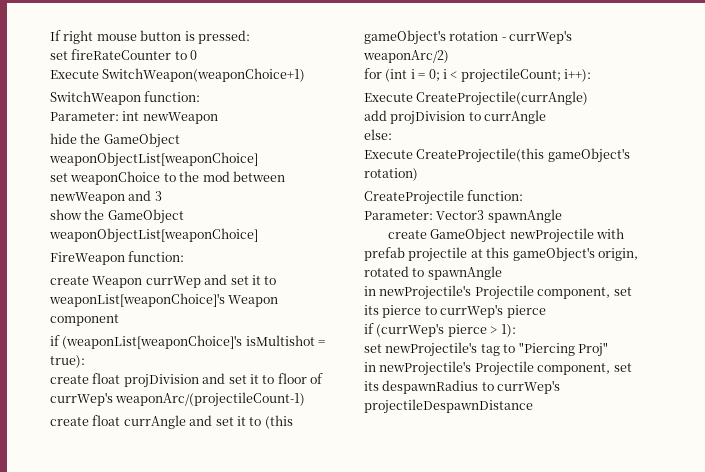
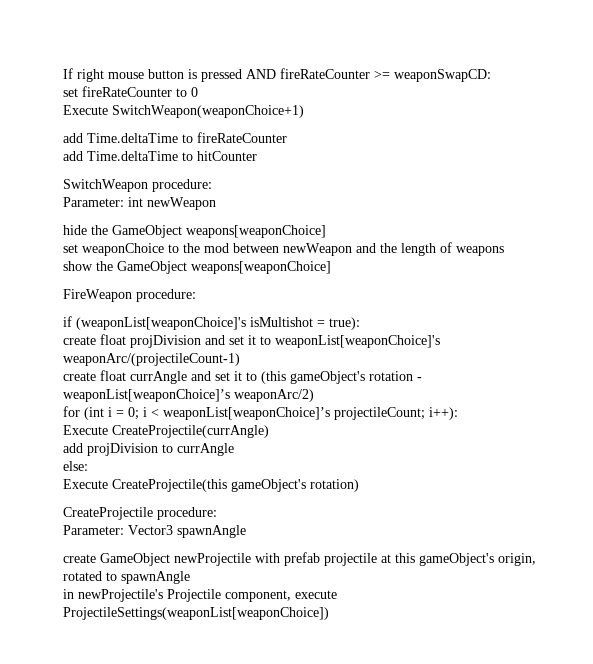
[197,30,250,44] pressed: -> [201,68,491,82] pressed AND fireRateCounter >= weaponSwapCD:
(306, 75) none -> [63,132,287,143] [63,151,257,161] // add Time.deltaTime to fireRateCounter // add Time.deltaTime to hitCounter
[144,91,201,102] function: -> [152,179,212,192] procedure:
[49,152,258,167] weaponObjectList[weaponChoice] -> [186,225,326,238] weapons[weaponChoice]
[154,191,162,201] 3 -> [380,242,504,256] the length of weapons
[49,228,258,243] weaponObjectList[weaponChoice] -> [191,261,331,274] weapons[weaponChoice]
[128,251,185,262] [50,274,277,288] [49,293,279,307] [50,314,119,326] function: // create Weapon currWep and set it to weaponList[weaponChoice]'s Weapon component -> [136,289,196,302] procedure:
[277,373,323,384] [50,392,113,406] floor of currWep's -> [275,335,440,348] weaponList[weaponChoice]'s
[509,30,573,44] currWep's -> [63,389,230,402] weaponList[weaponChoice]’s
(458, 75) none -> [163,407,330,420] weaponList[weaponChoice]’s
[467,190,524,201] function: -> [157,507,217,520] procedure:
[613,287,632,296] [364,304,546,318] [364,323,516,337] [364,342,608,357] [364,361,632,376] [364,380,561,394] [364,399,533,414] set its pierce to currWep's pierce // if (currWep's pierce > 1): // set newProjectile's tag to "Piercing Proj" // in newProjectile's Projectile component, set its despawnRadius to currWep's projectileDespawnDistance -> [295,590,337,599] [63,607,329,620] execute ProjectileSettings(weaponList[weaponChoice])

